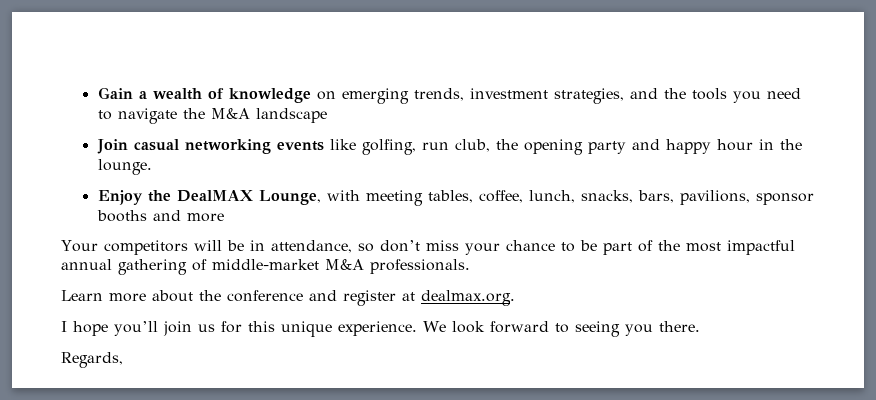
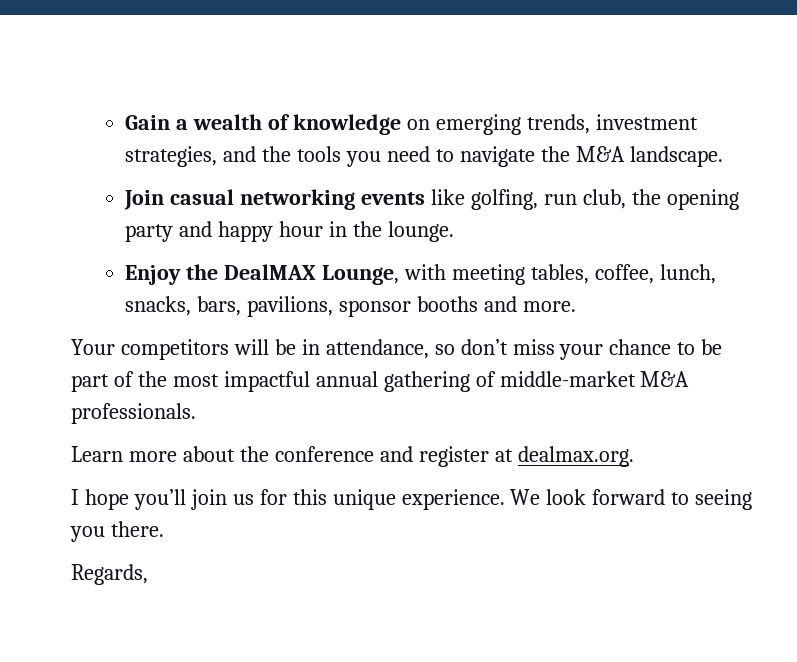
[255,108,327,123] landscape -> [629,146,723,167] landscape.
[186,213,224,222] more -> [523,301,577,312] more.

